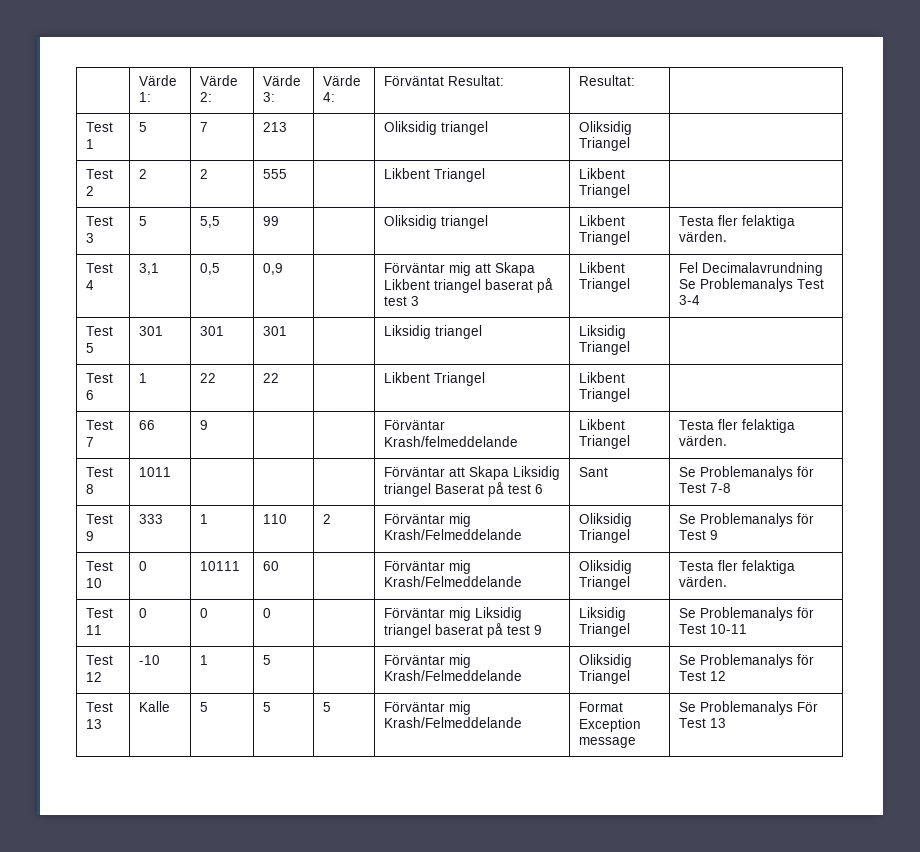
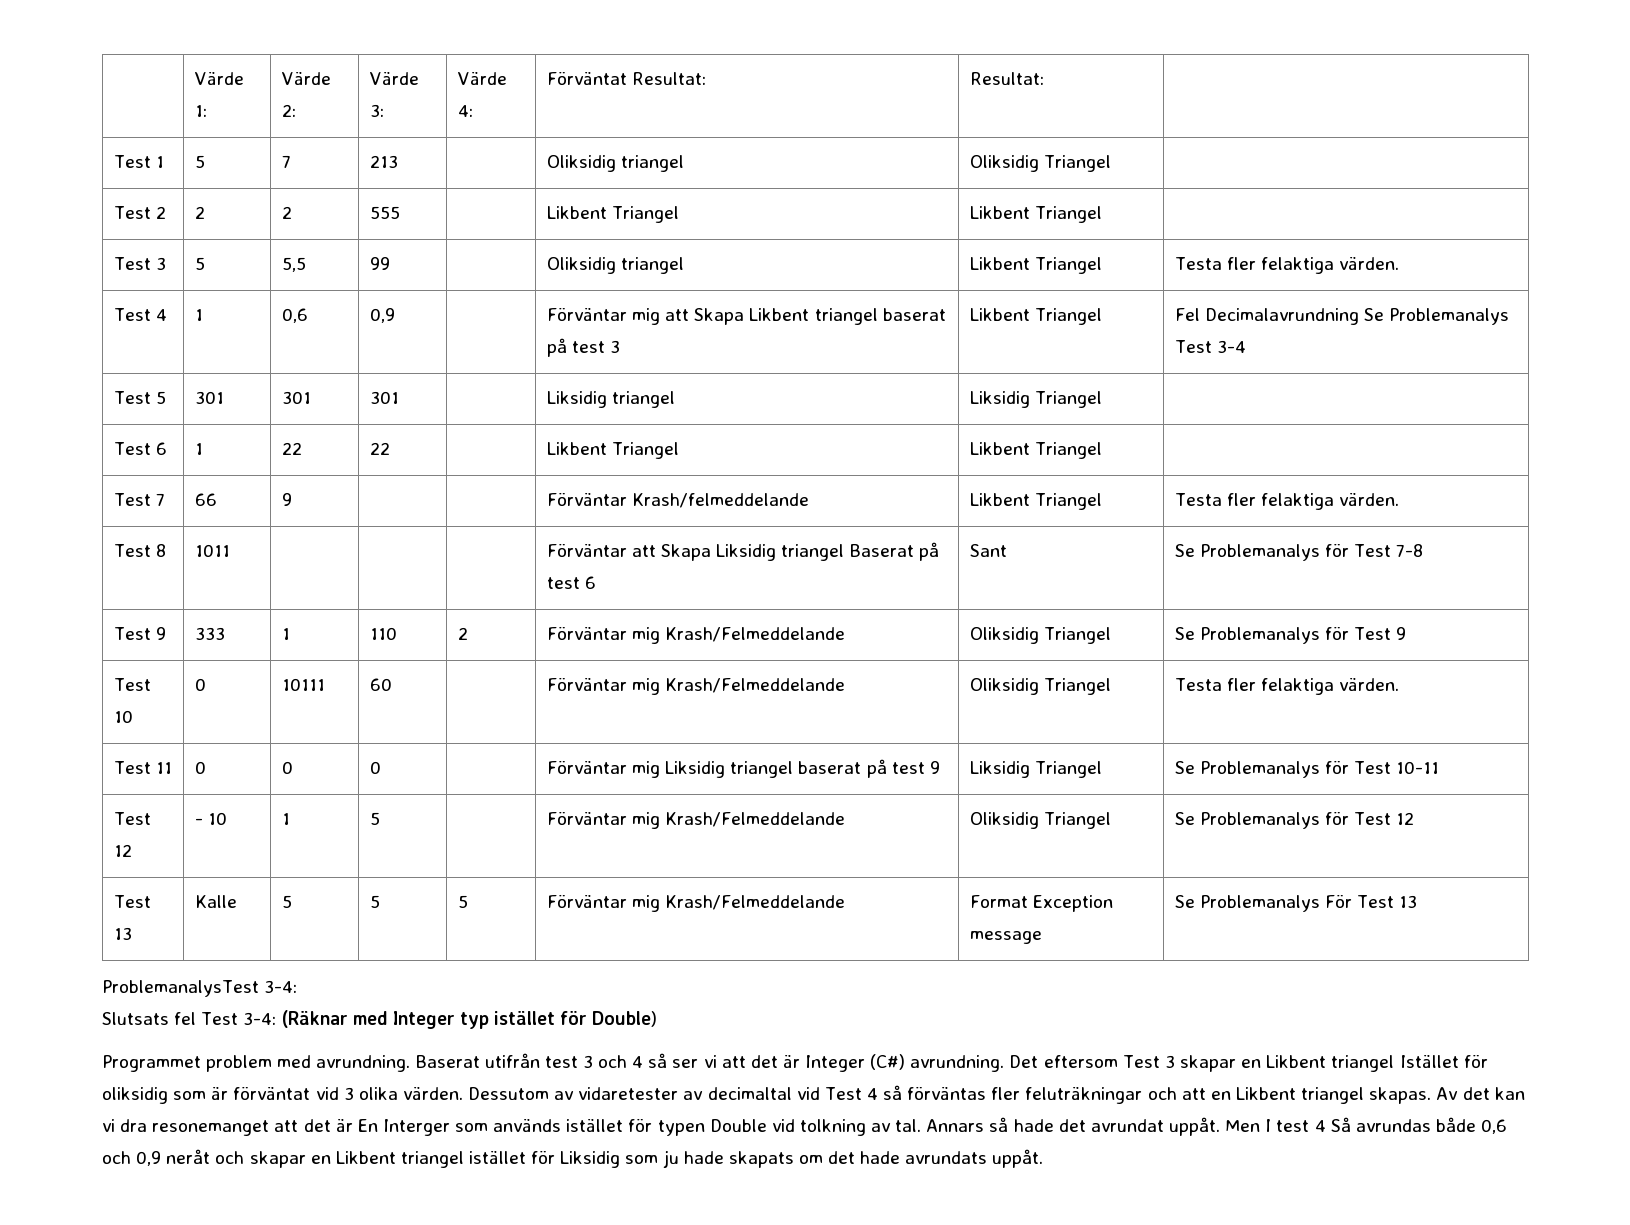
[138,263,159,275] [199,263,220,275] 3,1 | 0,5 -> [194,309,203,321] [281,308,308,323] 1 | 0,6
[138,655,160,665] -10 -> [194,812,227,825] - 10
(726, 723) none -> [102,980,298,997] [102,1010,658,1029] [102,1053,1488,1072] [102,1085,1525,1104] [102,1117,1508,1136] [102,1149,1044,1168] // ProblemanalysTest 3-4: // Slutsats fel Test 3-4: (Räknar med Integer typ istället för Double) // Programmet problem med avrundning. Baserat utifrån test 3 och 4 så ser vi att det är Integer (C#) avrundning. Det eftersom Test 3 skapar en Likbent triangel Istället för oliksidig som är förväntat vid 3 olika värden. Dessutom av vidaretester av decimaltal vid Test 4 så förväntas fler feluträkningar och att en Likbent triangel skapas. Av det kan vi dra resonemanget att det är En Interger som används istället för typen Double vid tolkning av tal. Annars så hade det avrundat uppåt. Men I test 4 Så avrundas både 0,6 och 0,9 neråt och skapar en Likbent triangel istället för Liksidig som ju hade skapats om det hade avrundats uppåt.

